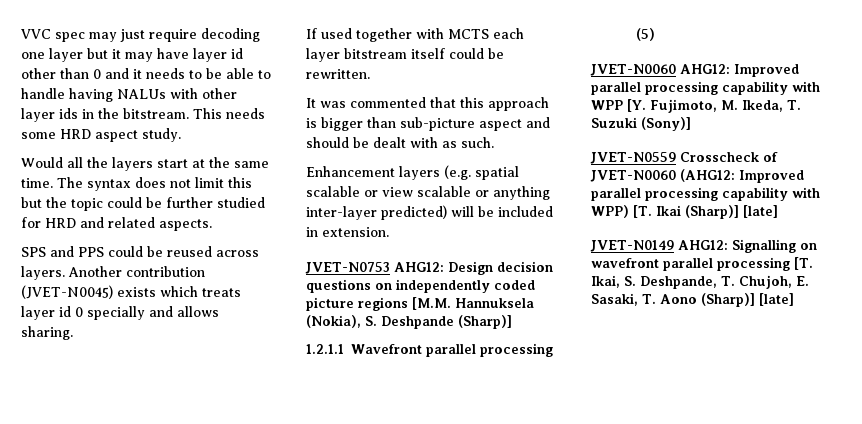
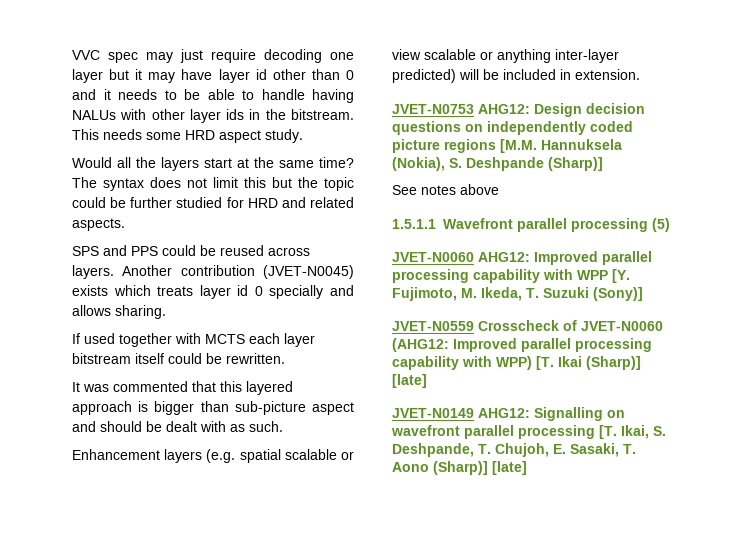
[21,178,53,188] time. -> [319,157,354,168] time?
(484, 102) none -> [246,381,293,395] layered
[306,344,344,354] 1.2.1.1 -> [392,184,499,195] [392,219,436,229] See notes above // 1.5.1.1

